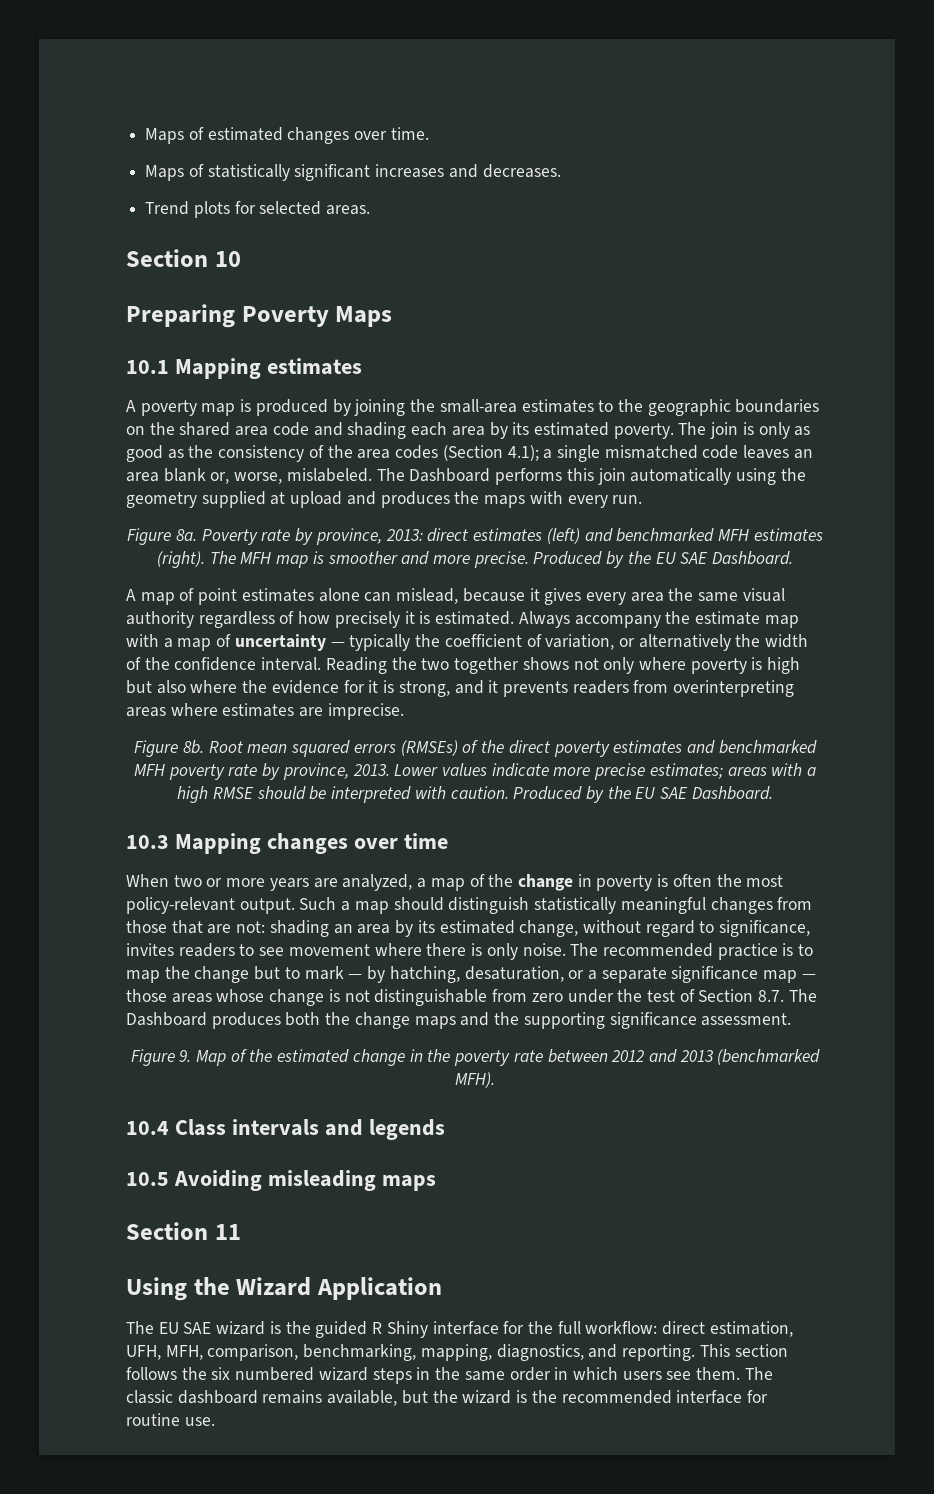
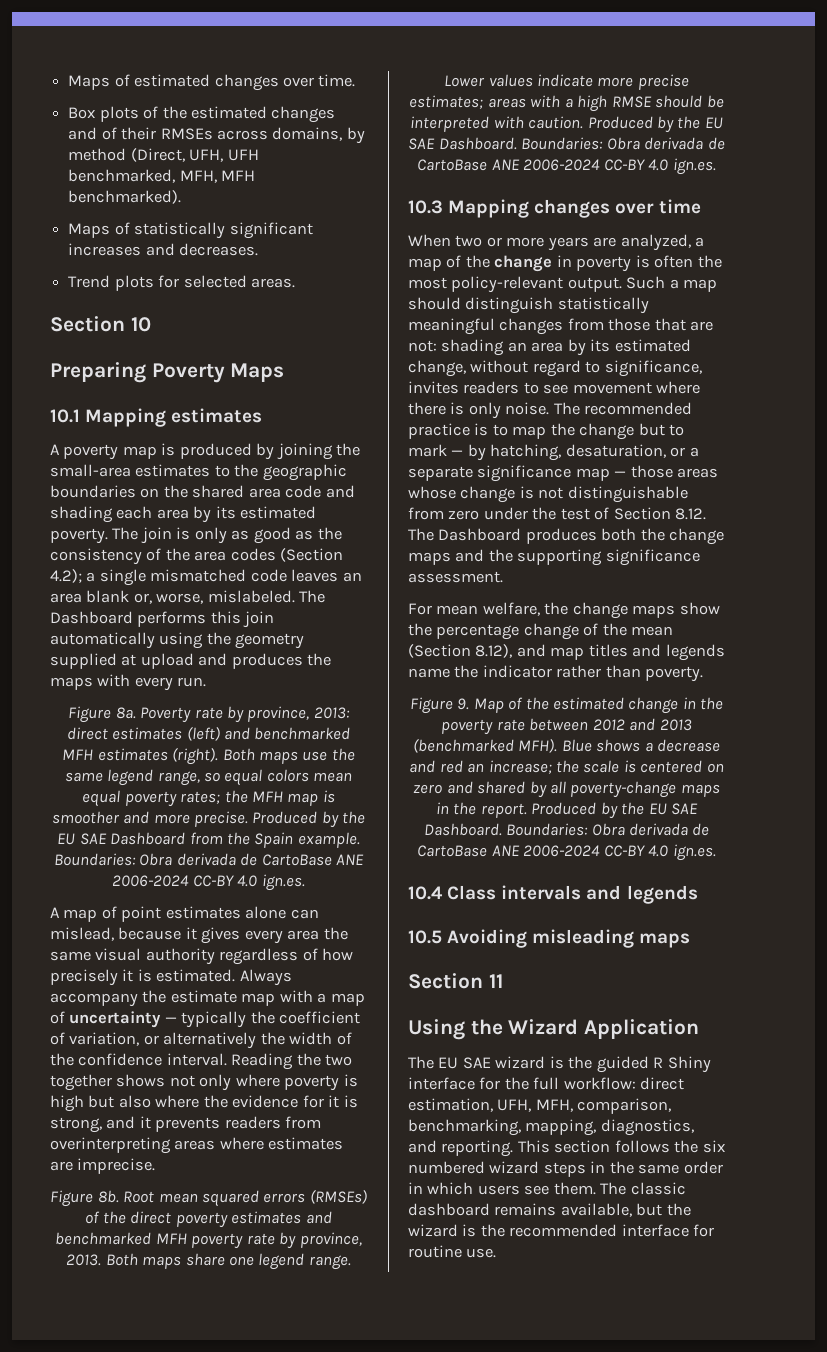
(429, 133) none -> [68,106,336,123] [68,127,365,144] [68,148,259,162] [68,169,256,183] [68,190,182,204] // Box plots of the estimated changes and of their RMSEs across domains, by method (Direct, UFH, UFH benchmarked, MFH, MFH benchmarked).
[507,445,539,461] 4.1); -> [50,569,82,583] 4.2);
[209,551,236,564] The -> [222,748,355,764] [64,769,353,786] [82,790,248,807] Both maps use the same legend range, so equal colors mean equal poverty rates; the
[712,551,794,565] Dashboard. -> [110,832,360,848] [53,853,365,866] [112,874,305,891] Dashboard from the Spain example. Boundaries: Obra derivada de CartoBase ANE 2006-2024 CC-BY 4.0 ign.es.
(390, 770) none -> [105,1253,351,1270] Both maps share one legend range.
(773, 793) none -> [521,137,725,150] [417,158,716,175] Boundaries: Obra derivada de CartoBase ANE 2006-2024 CC-BY 4.0 ign.es.
[758,990,785,1002] 8.7. -> [675,508,707,520] 8.12.
(792, 1019) none -> [408,602,720,619] [408,623,674,640] [408,644,725,661] [408,665,704,682] // For mean welfare, the change maps show the percentage change of the mean (Section 8.12), and map titles and legends name the indicator rather than poverty.
(495, 1080) none -> [561,739,721,752] [409,760,724,774] [413,781,720,798] [435,802,699,819] [423,823,710,836] [417,844,716,861] Blue shows a decrease and red an increase; the scale is centered on zero and shared by all poverty-change maps in the report. Produced by the EU SAE Dashboard. Boundaries: Obra derivada de CartoBase ANE 2006-2024 CC-BY 4.0 ign.es.

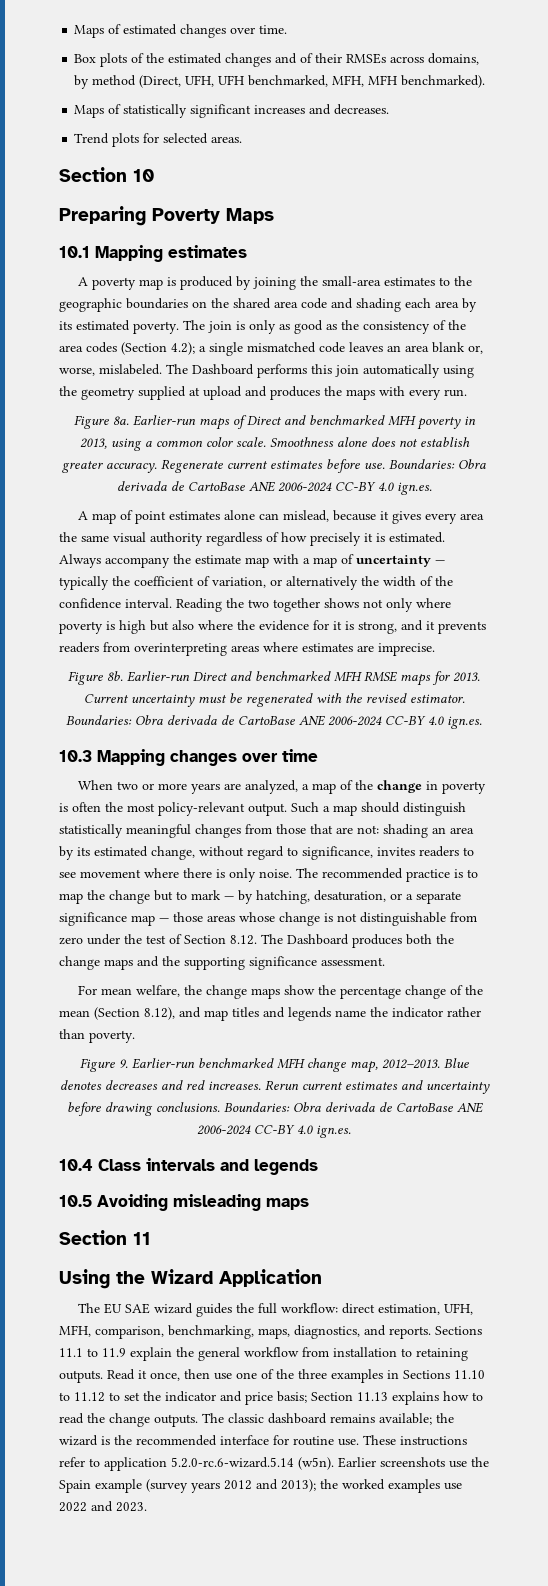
[140,706,350,723] [66,726,351,741] [62,747,355,765] [64,769,353,786] [82,790,335,807] [51,811,366,828] [57,832,360,848] Poverty rate by province, 2013: direct estimates (left) and benchmarked MFH estimates (right). Both maps use the same legend range, so equal colors mean equal poverty rates; the MFH map is smoother and more precise. Produced by the EU SAE Dashboard from the Spain example. -> [132,415,476,430] [79,437,470,451] [62,459,385,473] Earlier-run maps of Direct and benchmarked MFH poverty in 2013, using a common color scale. Smoothness alone does not establish greater accuracy. Regenerate current estimates before use.
[123,1189,367,1207] [85,1211,332,1228] [55,1232,362,1249] [66,1253,351,1270] [444,74,689,90] [409,95,724,112] [410,116,723,133] [408,137,517,150] Root mean squared errors (RMSEs) of the direct poverty estimates and benchmarked MFH poverty rate by province, 2013. Both maps share one legend range. Lower values indicate more precise estimates; areas with a high RMSE should be interpreted with caution. Produced by the EU SAE Dashboard. -> [127,671,480,686] [83,693,465,707] Earlier-run Direct and benchmarked MFH RMSE maps for 2013. Current uncertainty must be regenerated with the revised estimator.
[473,697,724,714] [441,718,692,735] [412,738,721,753] [409,760,724,774] [413,781,720,798] [435,802,699,819] [423,823,502,836] Map of the estimated change in the poverty rate between 2012 and 2013 (benchmarked MFH). Blue shows a decrease and red an increase; the scale is centered on zero and shared by all poverty-change maps in the report. Produced by the EU SAE Dashboard. -> [131,1058,469,1073] [59,1080,490,1094] [66,1102,220,1116] Earlier-run benchmarked MFH change map, 2012–2013. Blue denotes decreases and red increases. Rerun current estimates and uncertainty before drawing conclusions.
[549,1056,711,1073] [408,1077,501,1090] is the guided R Shiny interface for -> [196,1303,233,1317] guides
[525,1119,597,1136] mapping, -> [258,1328,290,1339] maps,
[441,1140,725,1157] [408,1161,723,1177] [408,1182,596,1195] reporting. This section follows the six numbered wizard steps in the same order in which users see them. -> [389,1326,482,1339] [59,1347,468,1361] [59,1369,485,1383] [59,1391,483,1405] [59,1413,198,1427] reports. Sections 11.1 to 11.9 explain the general workflow from installation to retaining outputs. Read it once, then use one of the three examples in Sections 11.10 to 11.12 to set the indicator and price basis; Section 11.13 explains how to read the change outputs.
[560,1203,663,1217] available, but -> [379,1413,432,1425] available;
(497, 1253) none -> [363,1435,467,1446] [59,1457,489,1471] [59,1479,462,1493] [59,1501,147,1512] These instructions refer to application 5.2.0-rc.6-wizard.5.14 (w5n). Earlier screenshots use the Spain example (survey years 2012 and 2013); the worked examples use 2022 and 2023.

